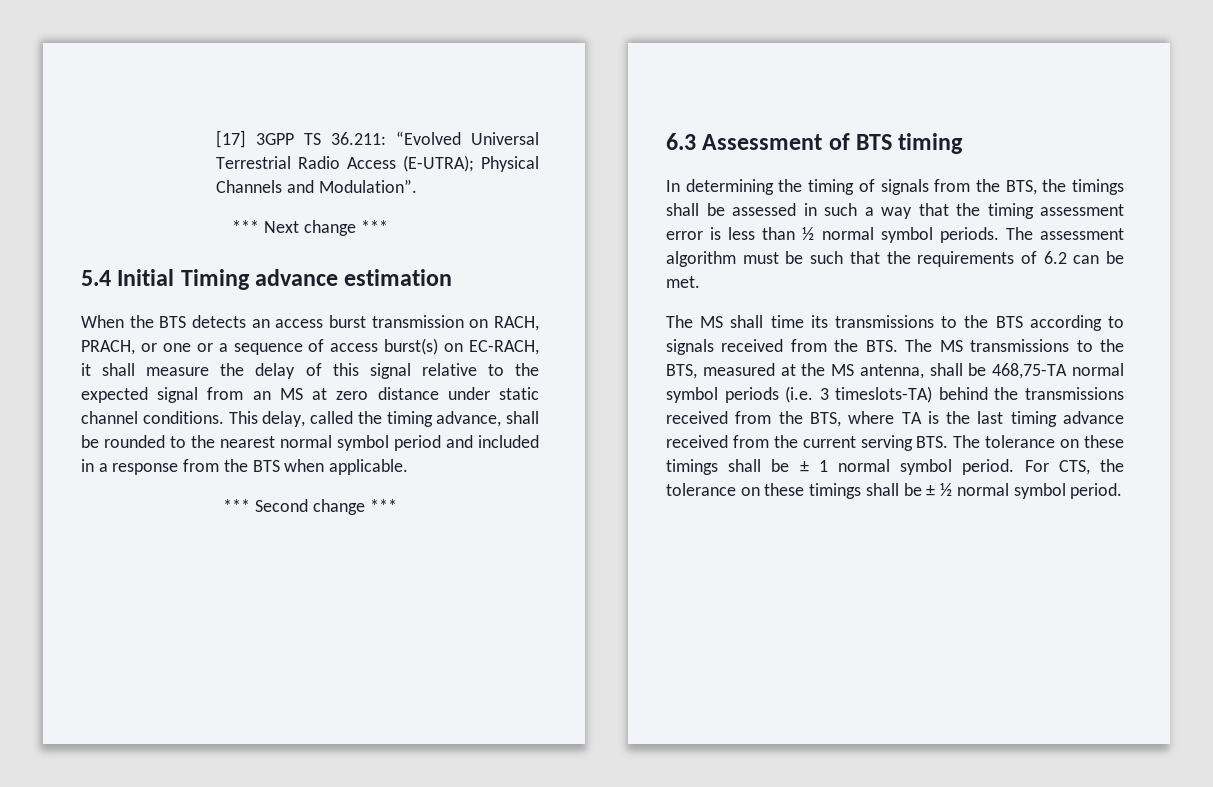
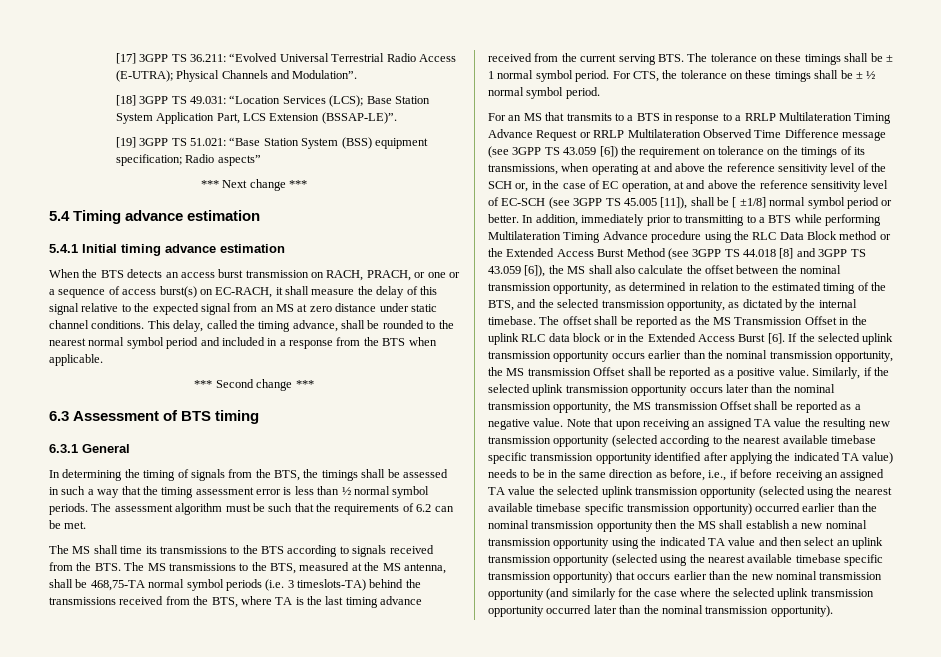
(417, 186) none -> [115,95,430,107] [115,112,397,124] [115,137,428,149] [115,154,261,166] // [18] 3GPP TS 49.031: “Location Services (LCS); Base Station System Application Part, LCS Extension (BSSAP-LE)”. // [19] 3GPP TS 51.021: “Base Station System (BSS) equipment specification; Radio aspects”
[117,269,250,290] Initial Timing -> [73,210,261,224] [49,244,161,256] Timing advance estimation // 5.4.1 Initial timing
(964, 143) none -> [49,444,130,453] // 6.3.1 General
(1123, 491) none -> [488,112,892,124] [488,129,886,141] [488,146,865,158] [488,163,887,175] [488,180,889,192] [488,197,893,209] [488,214,882,226] [488,231,891,243] [488,248,866,260] [488,265,842,277] [488,282,887,294] [488,299,857,311] [488,316,867,328] [488,333,894,345] [488,350,893,362] [488,367,889,379] [488,384,835,396] [488,401,861,413] [488,418,890,430] [488,435,876,447] [488,452,894,464] [488,469,885,481] [488,486,892,498] [488,503,877,515] [488,520,867,532] [488,537,884,549] [488,554,883,566] [488,571,883,583] [488,588,874,600] [488,605,833,617] // For an MS that transmits to a BTS in response to a RRLP Multilateration Timing Advance Request or RRLP Multilateration Observed Time Difference message (see 3GPP TS 43.059 [6]) the requirement on tolerance on the timings of its transmissions, when operating at and above the reference sensitivity level of the SCH or, in the case of EC operation, at and above the reference sensitivity level of EC-SCH (see 3GPP TS 45.005 [11]), shall be [ ±1/8] normal symbol period or better. In addition, immediately prior to transmitting to a BTS while performing Multilateration Timing Advance procedure using the RLC Data Block method or the Extended Access Burst Method (see 3GPP TS 44.018 [8] and 3GPP TS 43.059 [6]), the MS shall also calculate the offset between the nominal transmission opportunity, as determined in relation to the estimated timing of the BTS, and the selected transmission opportunity, as dictated by the internal timebase. The offset shall be reported as the MS Transmission Offset in the uplink RLC data block or in the Extended Access Burst [6]. If the selected uplink transmission opportunity occurs earlier than the nominal transmission opportunity, the MS transmission Offset shall be reported as a positive value. Similarly, if the selected uplink transmission opportunity occurs later than the nominal transmission opportunity, the MS transmission Offset shall be reported as a negative value. Note that upon receiving an assigned TA value the resulting new transmission opportunity (selected according to the nearest available timebase specific transmission opportunity identified after applying the indicated TA value) needs to be in the same direction as before, i.e., if before receiving an assigned TA value the selected uplink transmission opportunity (selected using the nearest available timebase specific transmission opportunity) occurred earlier than the nominal transmission opportunity then the MS shall establish a new nominal transmission opportunity using the indicated TA value and then select an uplink transmission opportunity (selected using the nearest available timebase specific transmission opportunity) that occurs earlier than the new nominal transmission opportunity (and similarly for the case where the selected uplink transmission opportunity occurred later than the nominal transmission opportunity).

